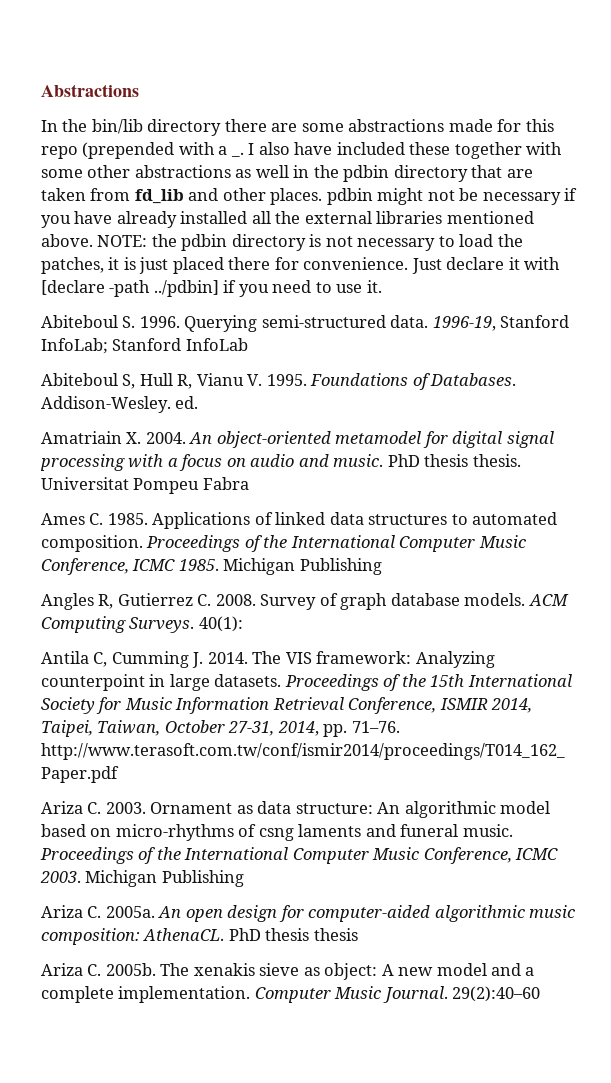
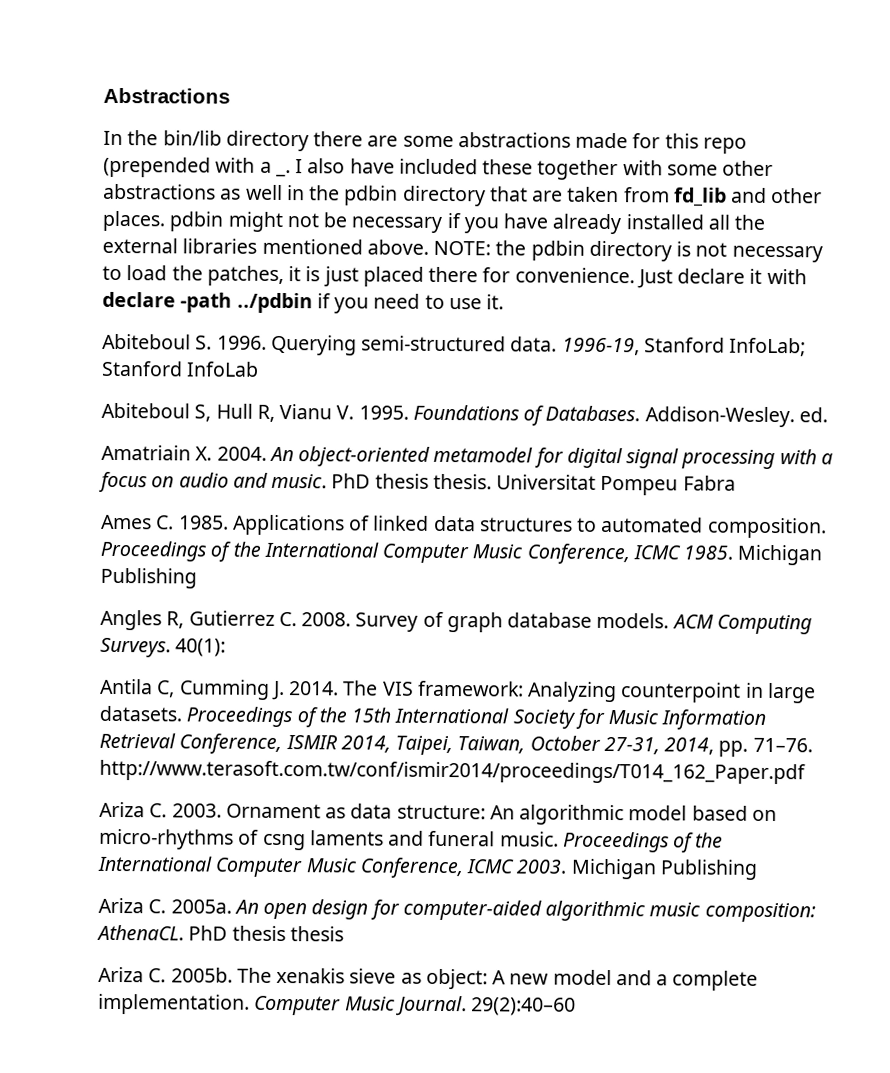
[41,280,219,297] [declare -path ../pdbin] -> [102,291,313,314] declare -path ../pdbin

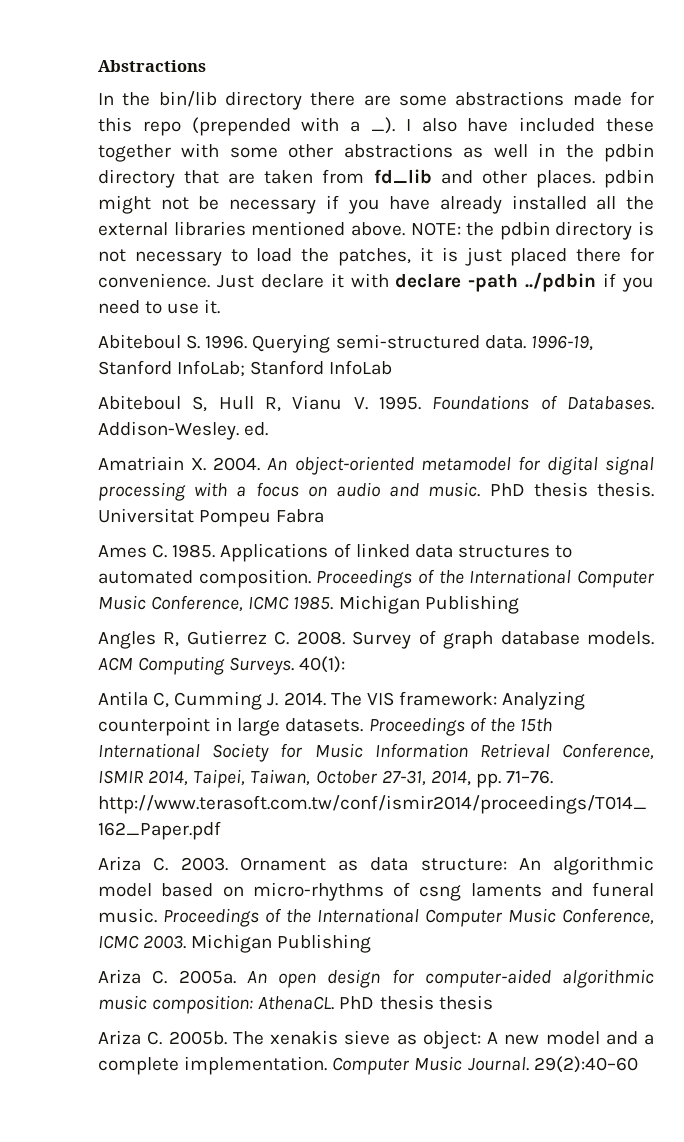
[274,169,291,178] _. -> [371,117,396,134] _).

